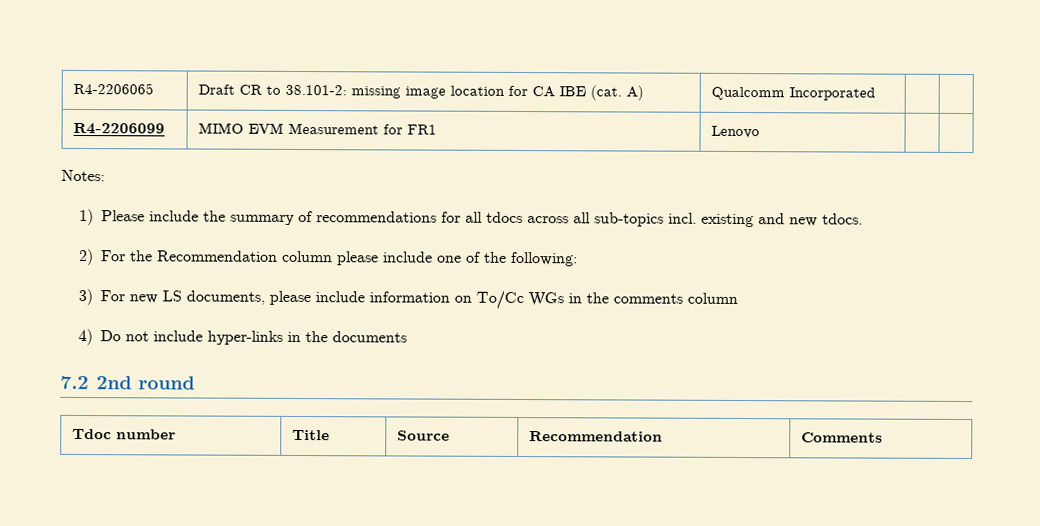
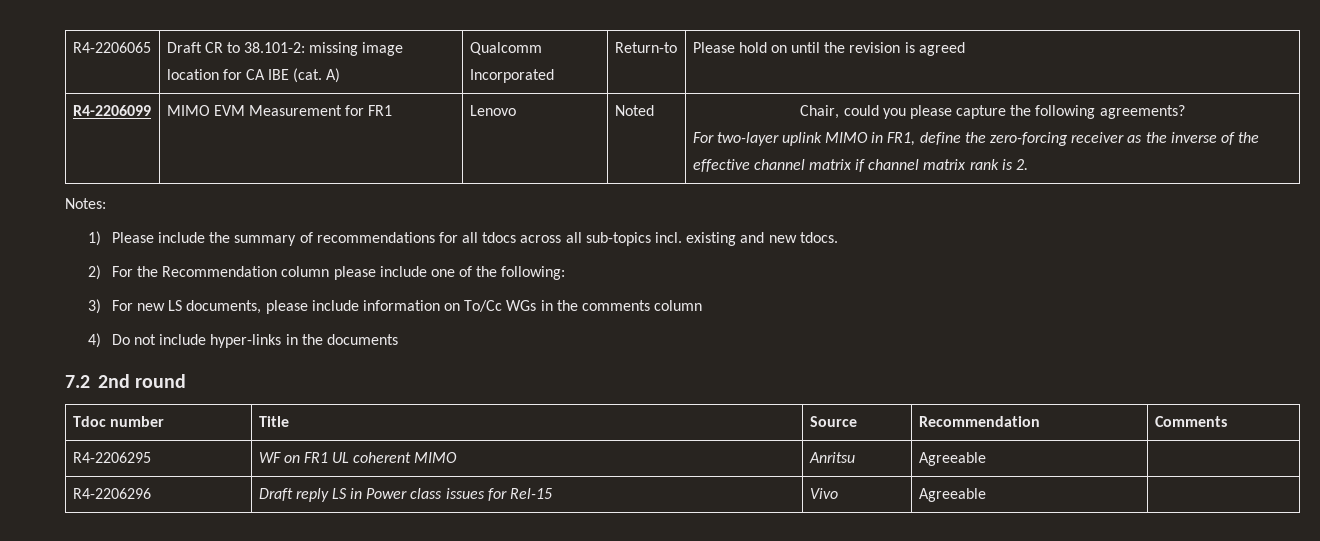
(875, 94) | -> [614,42,677,53] [692,42,965,56] Return-to | Please hold on until the revision is agreed
(760, 132) | -> [614,105,654,116] [800,105,1185,119] [692,132,1260,146] [692,159,1029,172] Noted | Chair, could you please capture the following agreements? // For two-layer uplink MIMO in FR1, define the zero-forcing receiver as the inverse of the effective channel matrix if channel matrix rank is 2.
(883, 437) none -> [72,452,151,463] [258,452,458,463] [808,452,855,463] [918,452,986,466] [72,488,151,499] [258,488,553,502] [809,488,838,499] [918,488,986,502] // R4-2206295 | WF on FR1 UL coherent MIMO | Anritsu | Agreeable | // R4-2206296 | Draft reply LS in Power class issues for Rel-15 | Vivo | Agreeable |

